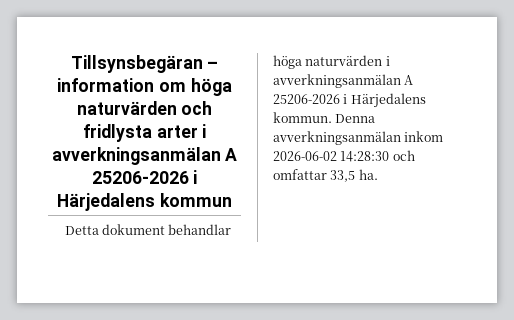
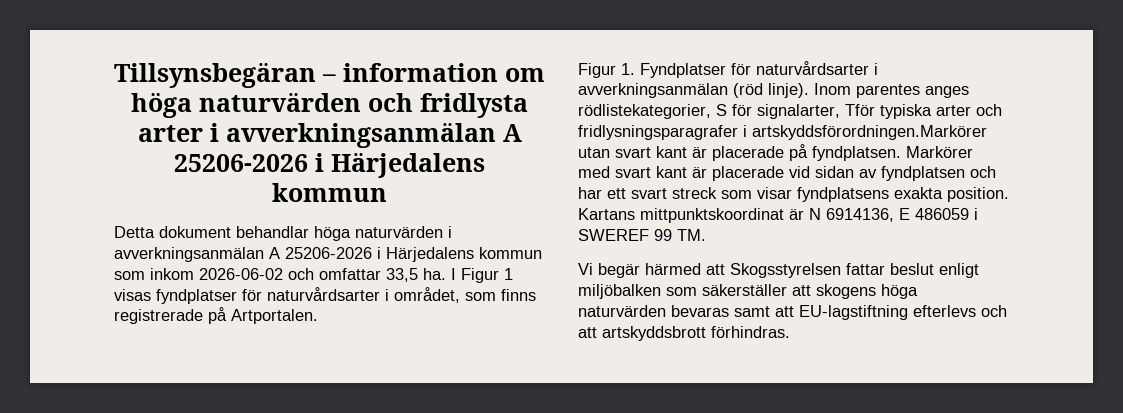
[273,112,376,123] [273,131,401,145] kommun. Denna avverkningsanmälan -> [479,247,542,259] [114,271,145,280] kommun som
[340,151,390,162] 14:28:30 -> (283, 274) none
(378, 174) none -> [451,268,513,283] [114,287,536,304] [114,307,318,324] [578,61,878,78] [578,83,969,98] [578,104,1002,119] [578,125,987,140] [578,144,973,161] [578,166,996,181] [578,187,1009,202] [578,208,978,223] [578,229,706,241] [578,263,979,278] [578,284,918,299] [578,305,1007,320] [578,326,790,341] I Figur 1 visas fyndplatser för naturvårdsarter i området, som finns registrerade på Artportalen. // Figur 1. Fyndplatser för naturvårdsarter i avverkningsanmälan (röd linje). Inom parentes anges rödlistekategorier, S för signalarter, Tför typiska arter och fridlysningsparagrafer i artskyddsförordningen.Markörer utan svart kant är placerade på fyndplatsen. Markörer med svart kant är placerade vid sidan av fyndplatsen och har ett svart streck som visar fyndplatsens exakta position. Kartans mittpunktskoordinat är N 6914136, E 486059 i SWEREF 99 TM. // Vi begär härmed att Skogsstyrelsen fattar beslut enligt miljöbalken som säkerställer att skogens höga naturvärden bevaras samt att EU-lagstiftning efterlevs och att artskyddsbrott förhindras.

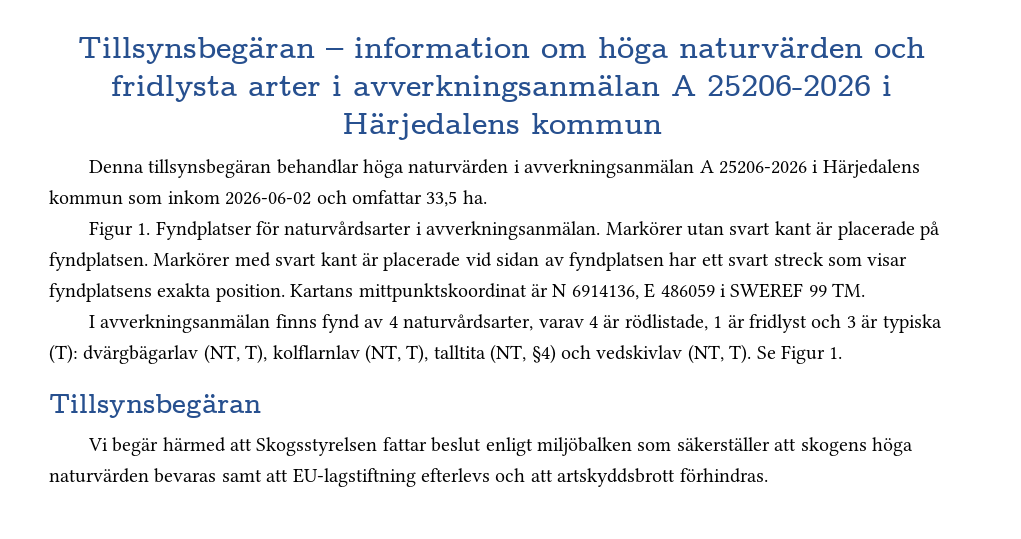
[114,226,231,238] Detta dokument -> [88,159,272,178] Denna tillsynsbegäran
[451,268,513,283] [114,287,536,304] [114,307,318,324] I Figur 1 visas fyndplatser för naturvårdsarter i området, som finns registrerade på Artportalen. -> (487, 197) none
[578,83,969,98] [578,104,1002,119] [578,125,987,140] avverkningsanmälan (röd linje). Inom parentes anges rödlistekategorier, S för signalarter, Tför typiska arter och fridlysningsparagrafer i artskyddsförordningen.Markörer -> [426,221,683,240] avverkningsanmälan. Markörer
[970,166,996,178] och -> (664, 261) none
(706, 235) none -> [88,314,942,333] [49,344,843,364] [49,394,261,418] // I avverkningsanmälan finns fynd av 4 naturvårdsarter, varav 4 är rödlistade, 1 är fridlyst och 3 är typiska (T): dvärgbägarlav (NT, T), kolflarnlav (NT, T), talltita (NT, §4) och vedskivlav (NT, T). Se Figur 1. // Tillsynsbegäran

